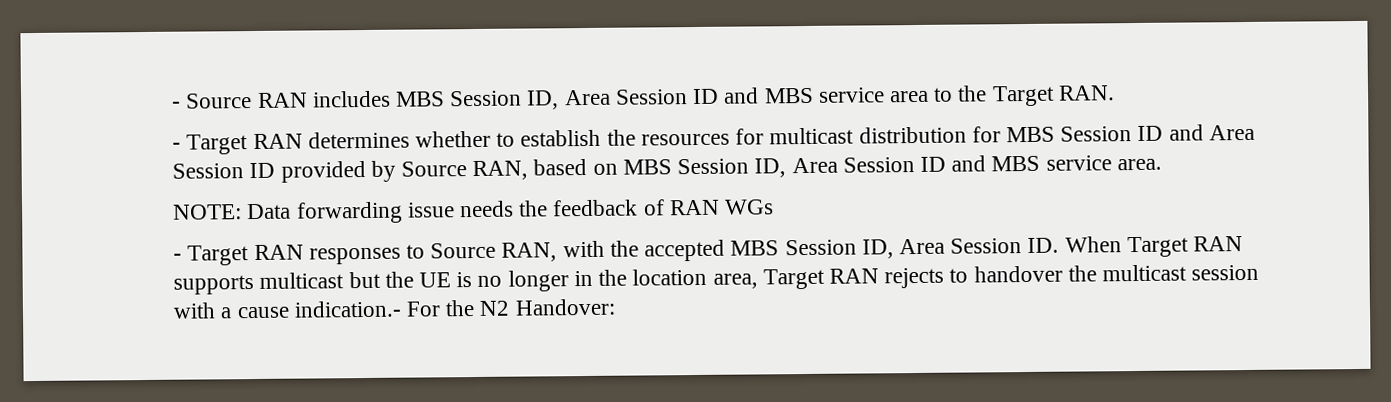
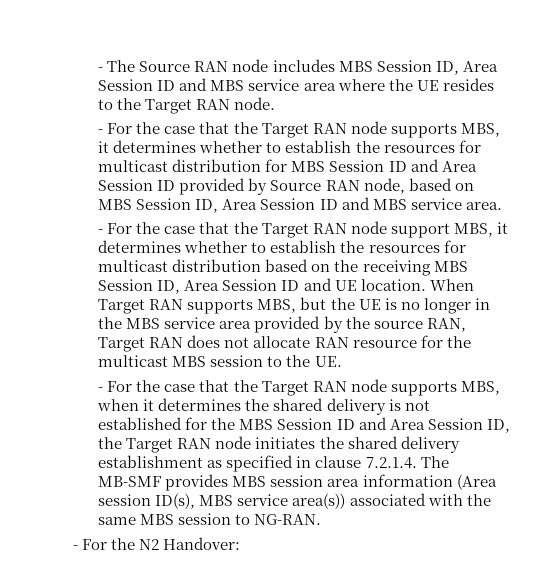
[172,92,308,109] - Source RAN -> [98,59,269,72] - The Source RAN node
(929, 96) none -> [337,78,494,91] where the UE resides
[1057,85,1115,101] [172,133,303,155] RAN. // - Target RAN -> [196,97,276,110] [98,121,500,138] [98,141,110,153] RAN node. // - For the case that the Target RAN node supports MBS, it
[472,160,529,181] RAN, -> [325,178,405,194] RAN node,
[173,199,775,224] [173,237,1060,266] NOTE: Data forwarding issue needs the feedback of RAN WGs // - Target RAN responses to Source RAN, with the accepted MBS Session ID, Area Session ID. -> [98,221,508,238] [98,240,466,253] [98,259,468,276] [98,278,426,294] - For the case that the Target RAN node support MBS, it determines whether to establish the resources for multicast distribution based on the receiving MBS Session ID, Area Session ID and UE location.
[259,272,345,289] multicast -> [257,299,297,313] MBS,
[632,264,1260,290] [173,300,402,319] location area, Target RAN rejects to handover the multicast session with a cause indication.- -> [126,316,466,333] [98,335,471,352] [98,355,342,367] [98,379,500,396] [97,398,430,415] [98,417,510,433] [98,436,460,453] [98,455,449,472] [98,474,497,491] [98,493,491,509] [98,513,322,525] [73,545,79,550] MBS service area provided by the source RAN, Target RAN does not allocate RAN resource for the multicast MBS session to the UE. // - For the case that the Target RAN node supports MBS, when it determines the shared delivery is not established for the MBS Session ID and Area Session ID, the Target RAN node initiates the shared delivery establishment as specified in clause 7.2.1.4. The MB-SMF provides MBS session area information (Area session ID(s), MBS service area(s)) associated with the same MBS session to NG-RAN. // -

